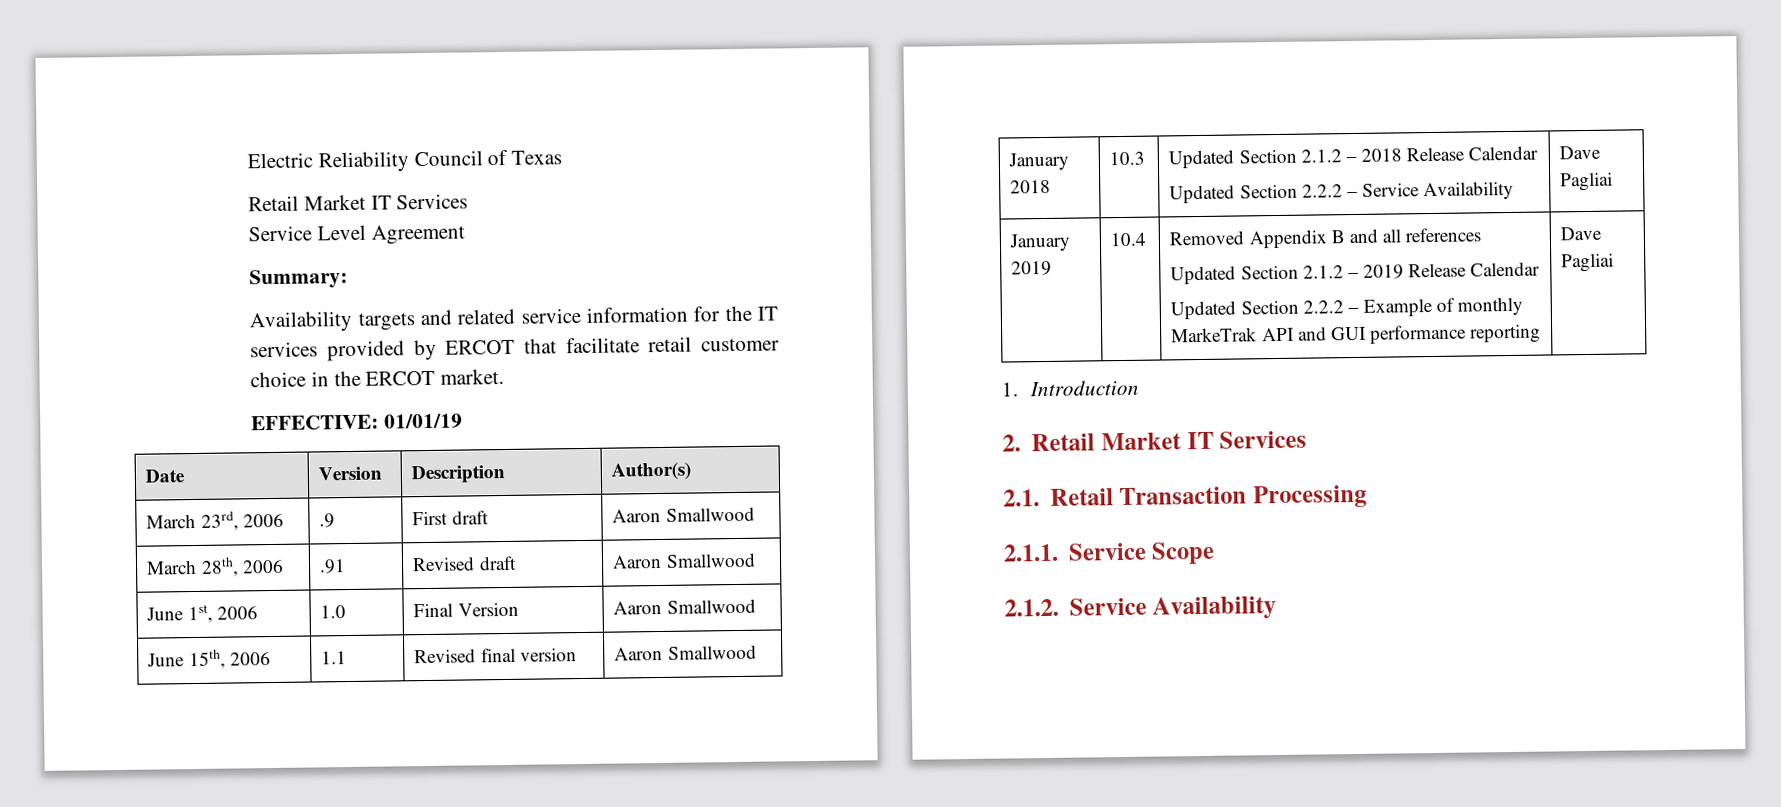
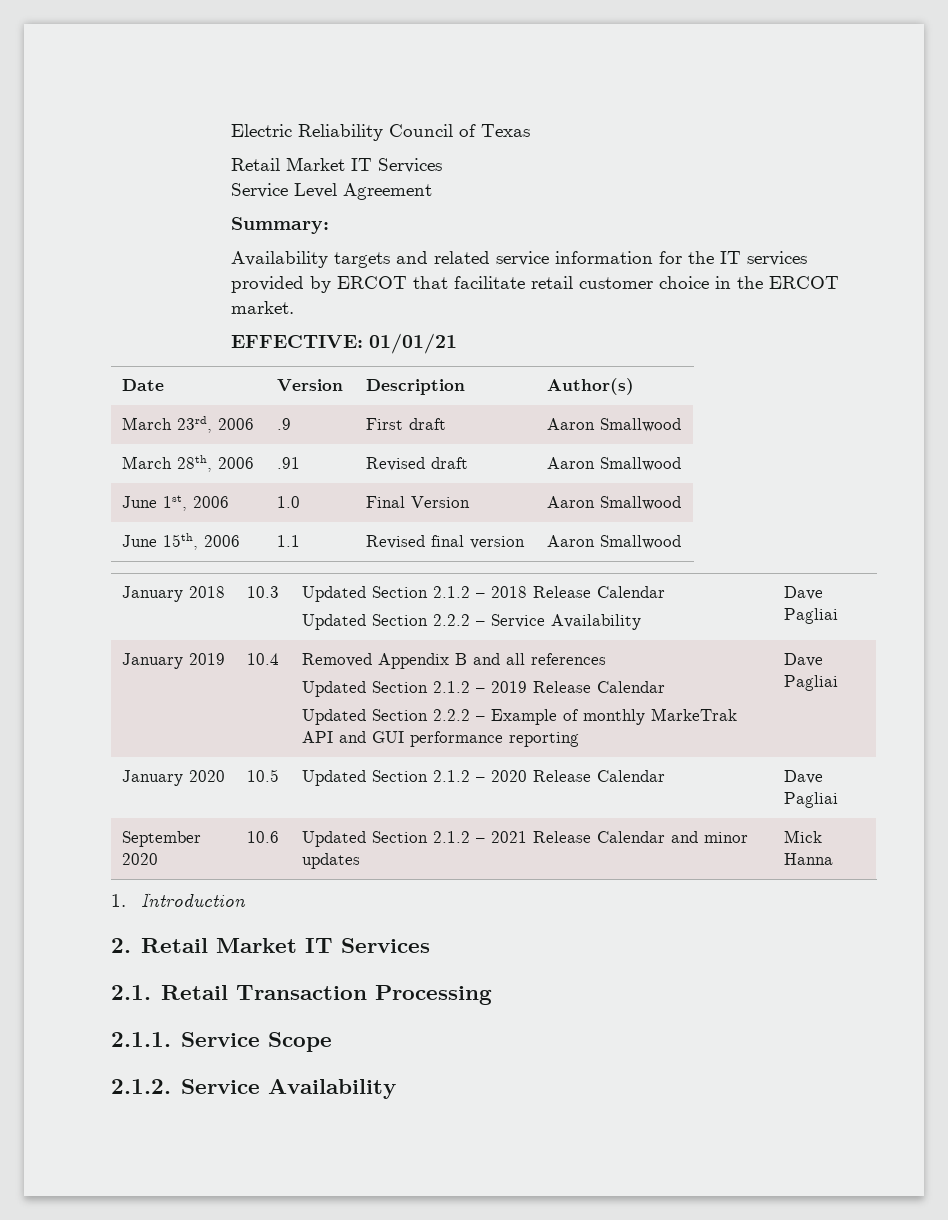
[384,413,464,429] 01/01/19 -> [369,333,458,354] 01/01/21
(1615, 263) none -> [122,770,226,786] [247,769,280,782] [302,770,666,786] [784,770,824,784] [784,792,839,808] [122,831,202,847] [122,853,159,865] [247,831,280,843] [302,831,749,847] [302,853,361,869] [784,830,823,843] [784,853,834,865] // January 2020 | 10.5 | Updated Section 2.1.2 – 2020 Release Calendar | Dave Pagliai // September 2020 | 10.6 | Updated Section 2.1.2 – 2021 Release Calendar and minor updates | Mick Hanna

